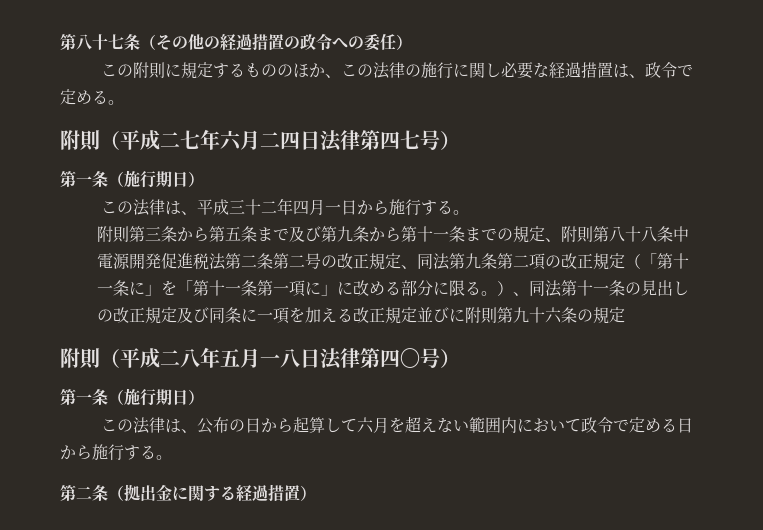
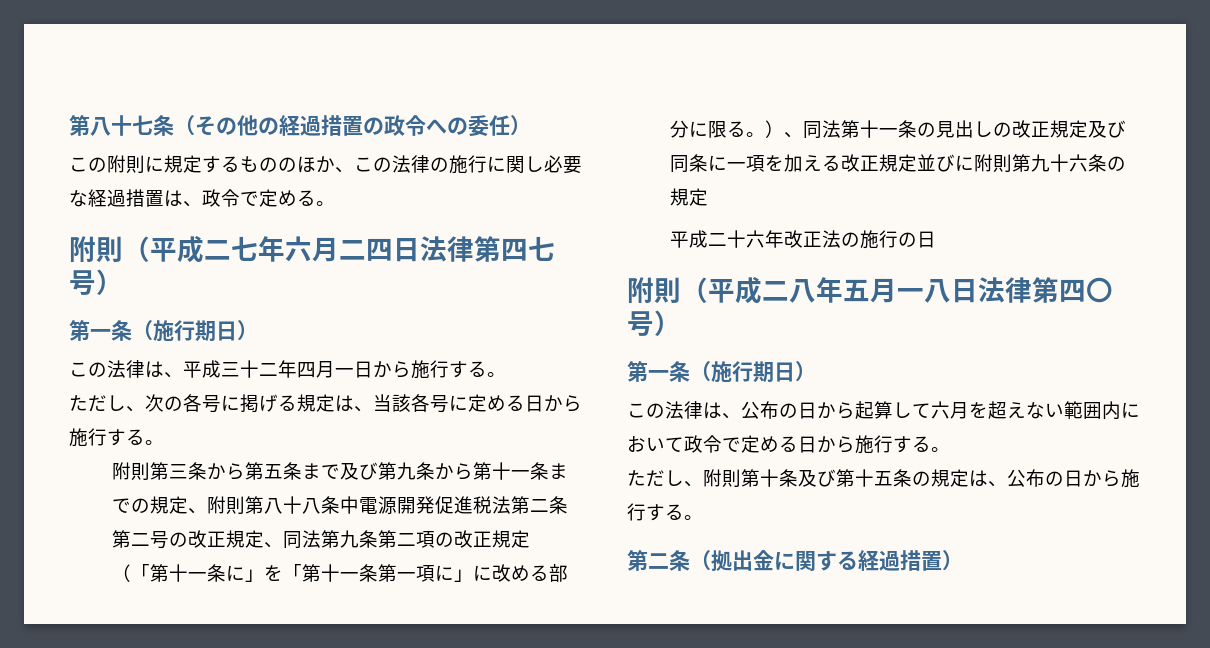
(469, 212) none -> [69,394,582,413] [69,428,164,447] // ただし、次の各号に掲げる規定は、当該各号に定める日から施行する。
(625, 315) none -> [670,230,937,249] // 平成二十六年改正法の施行の日
(172, 457) none -> [627,469,1140,488] [627,503,703,521] // ただし、附則第十条及び第十五条の規定は、公布の日から施行する。

